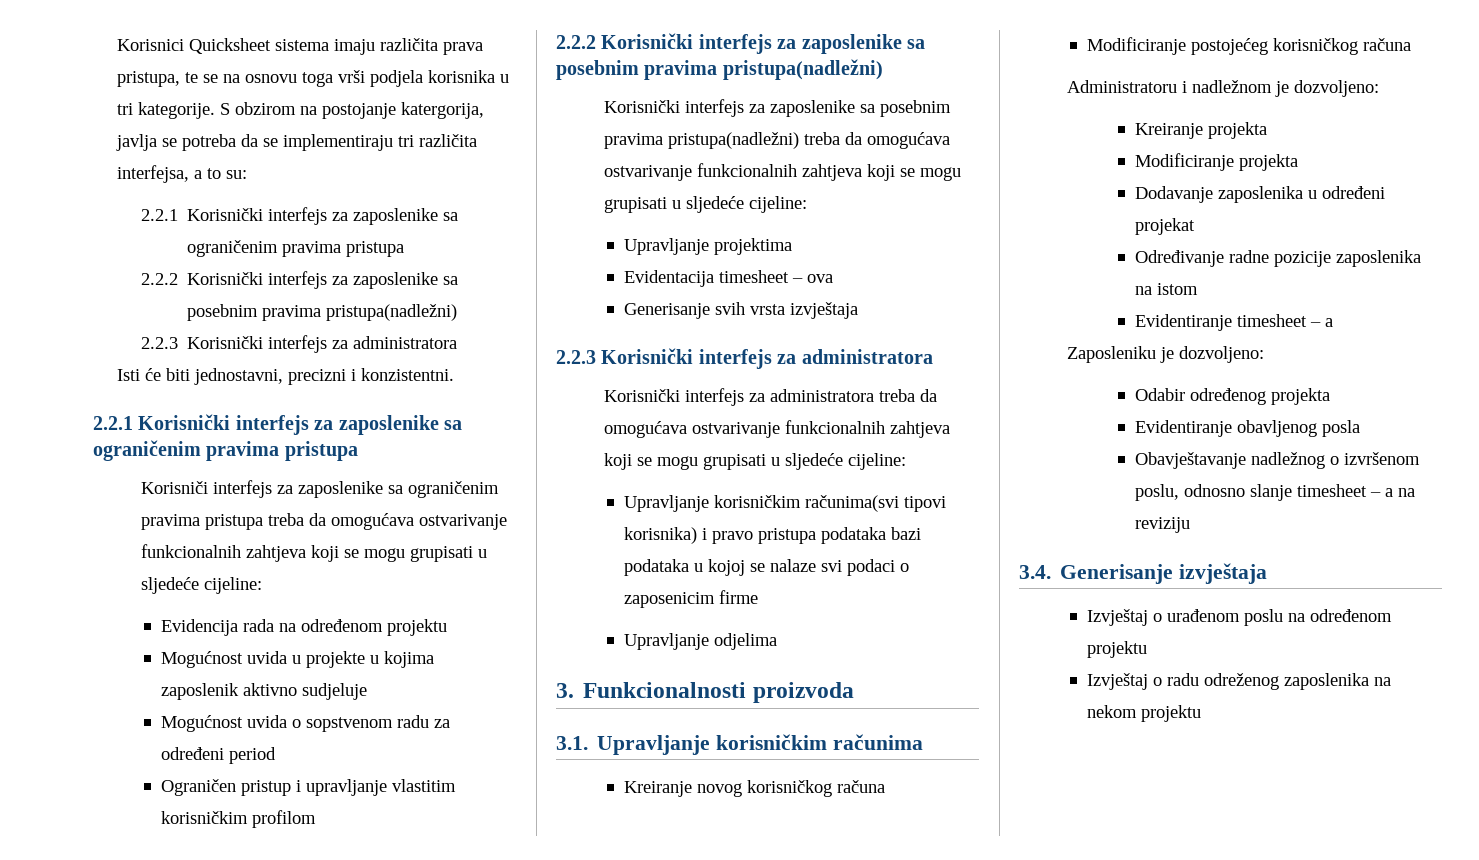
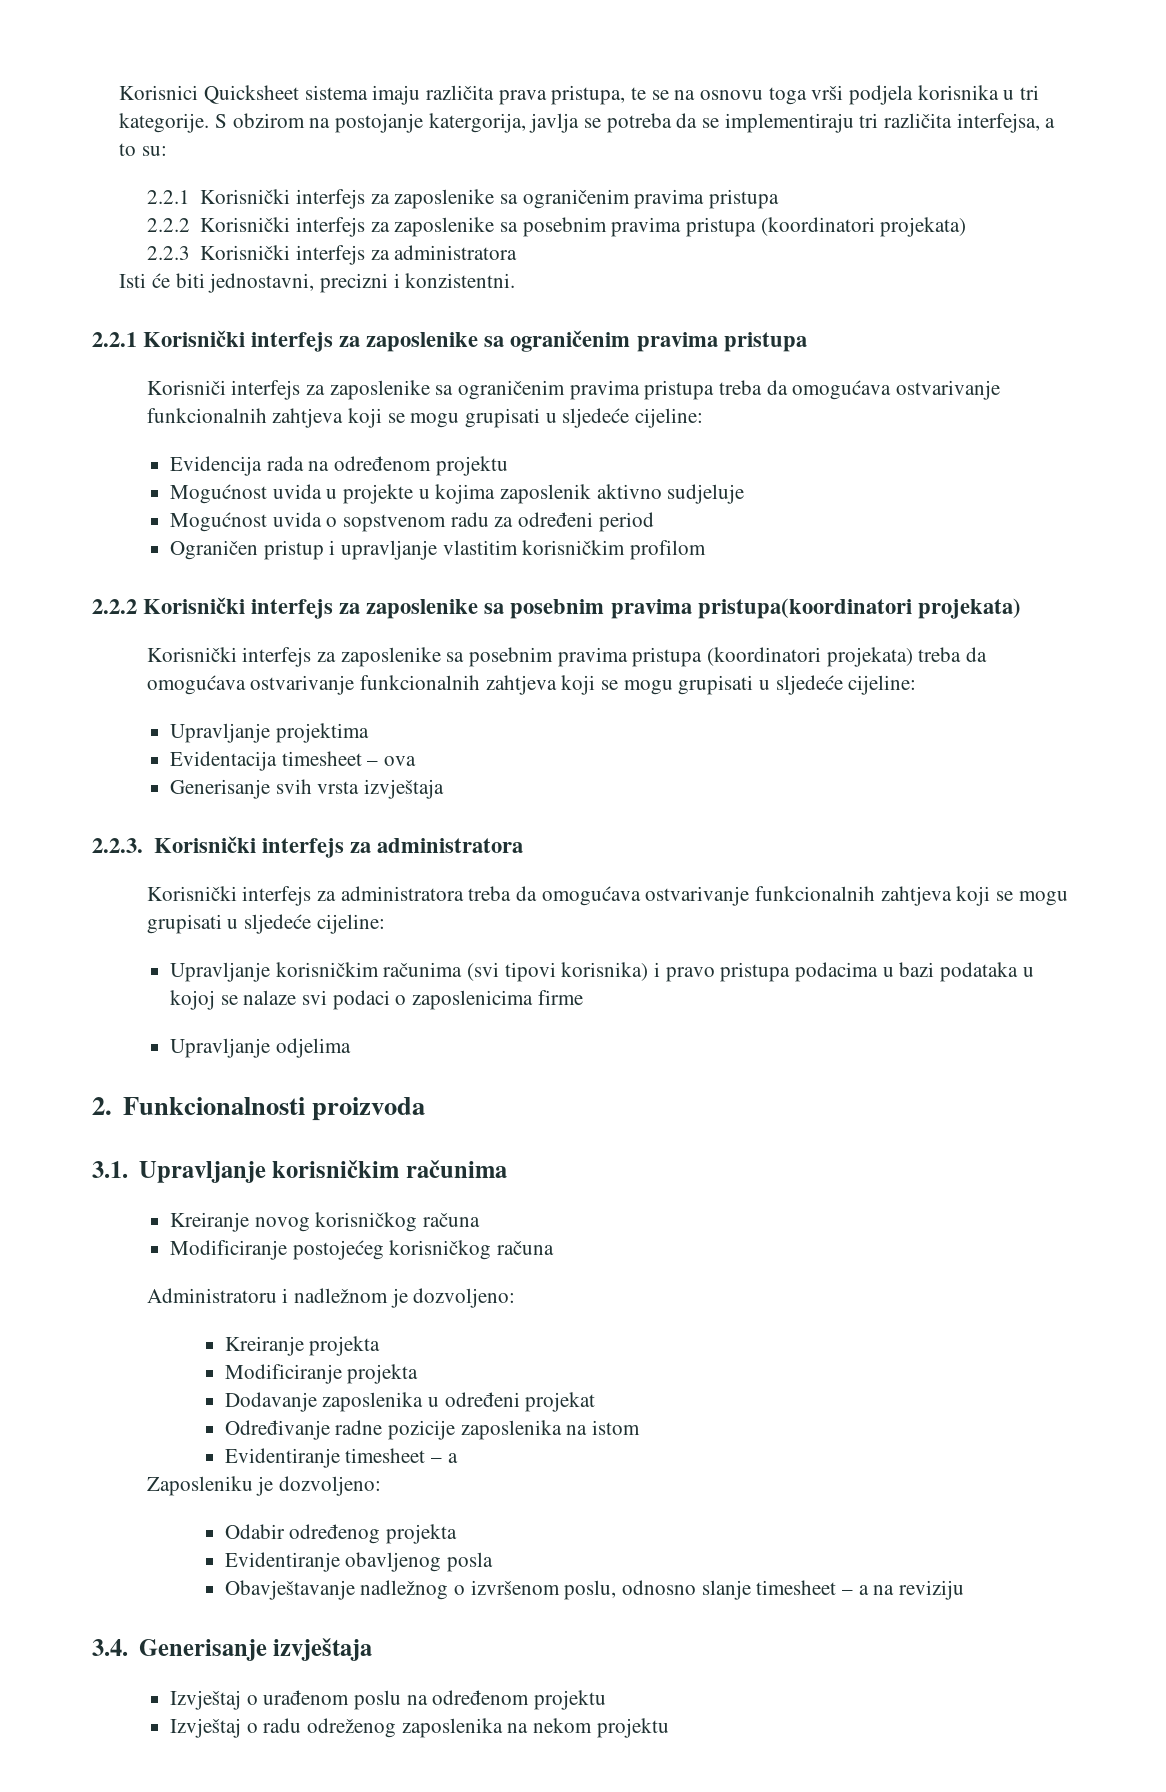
[325,304,457,321] pristupa(nadležni) -> [685,217,967,237] pristupa (koordinatori projekata)
[722,59,883,80] [603,99,951,117] [603,132,799,149] pristupa(nadležni) // Korisnički interfejs za zaposlenike sa posebnim pravima pristupa(nadležni) -> [697,598,1021,619] [146,647,913,667] pristupa(koordinatori projekata) // Korisnički interfejs za zaposlenike sa posebnim pravima pristupa (koordinatori projekata)
[556,350,596,364] 2.2.3 -> [92,838,143,853] 2.2.3.
[805,495,900,512] računima(svi -> [383,962,499,981] računima (svi
[821,527,887,544] podataka -> [794,962,894,982] podacima u
[624,592,716,608] zaposenicim -> [411,990,533,1010] zaposlenicima
[556,683,574,698] 3. -> [92,1097,112,1115] 2.

